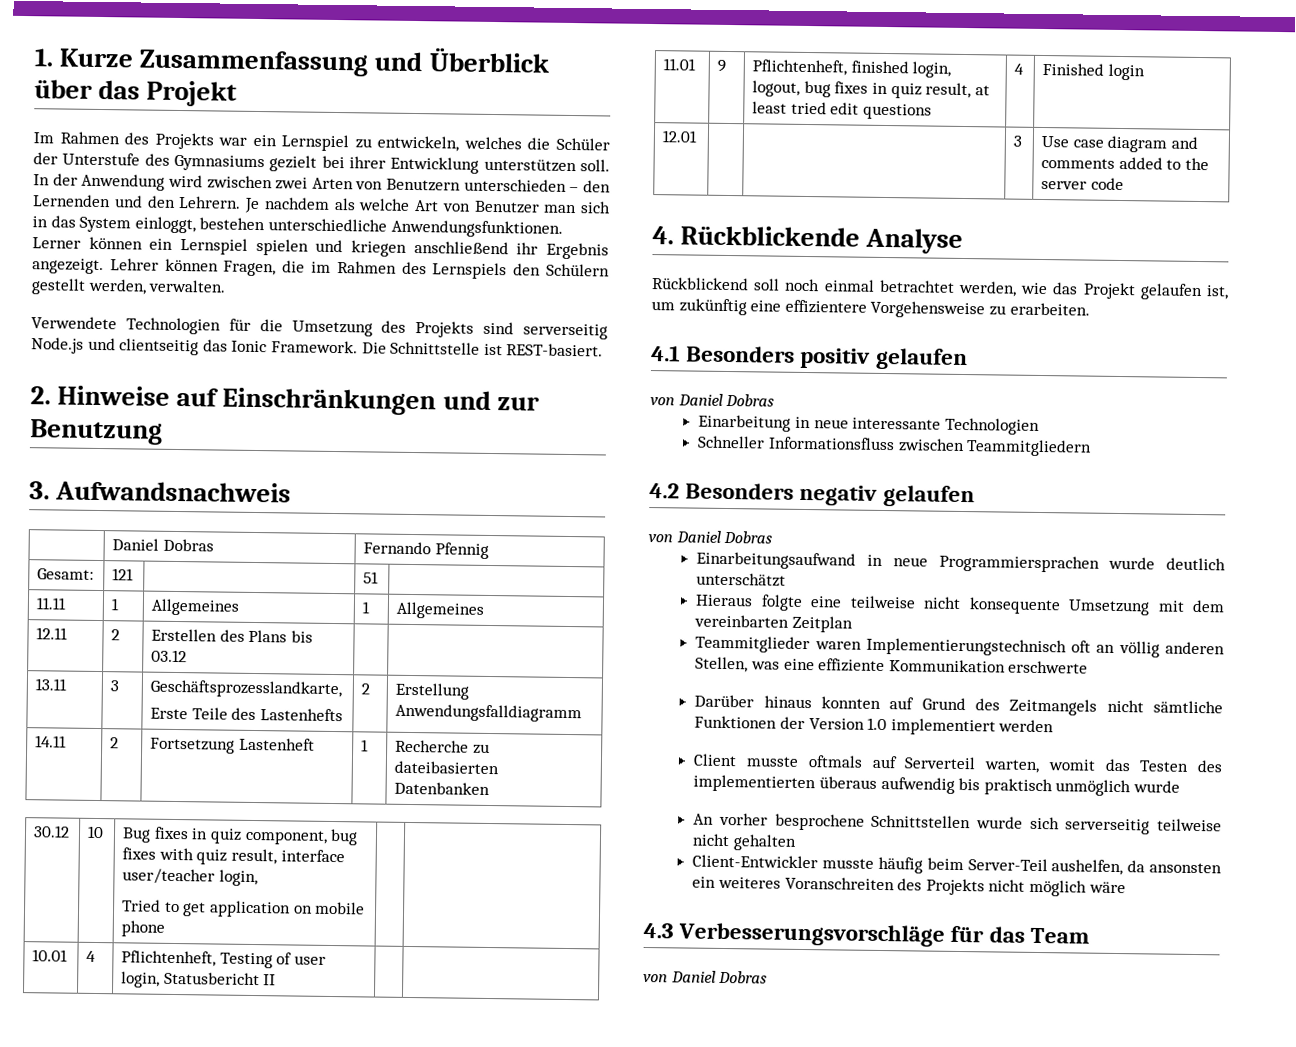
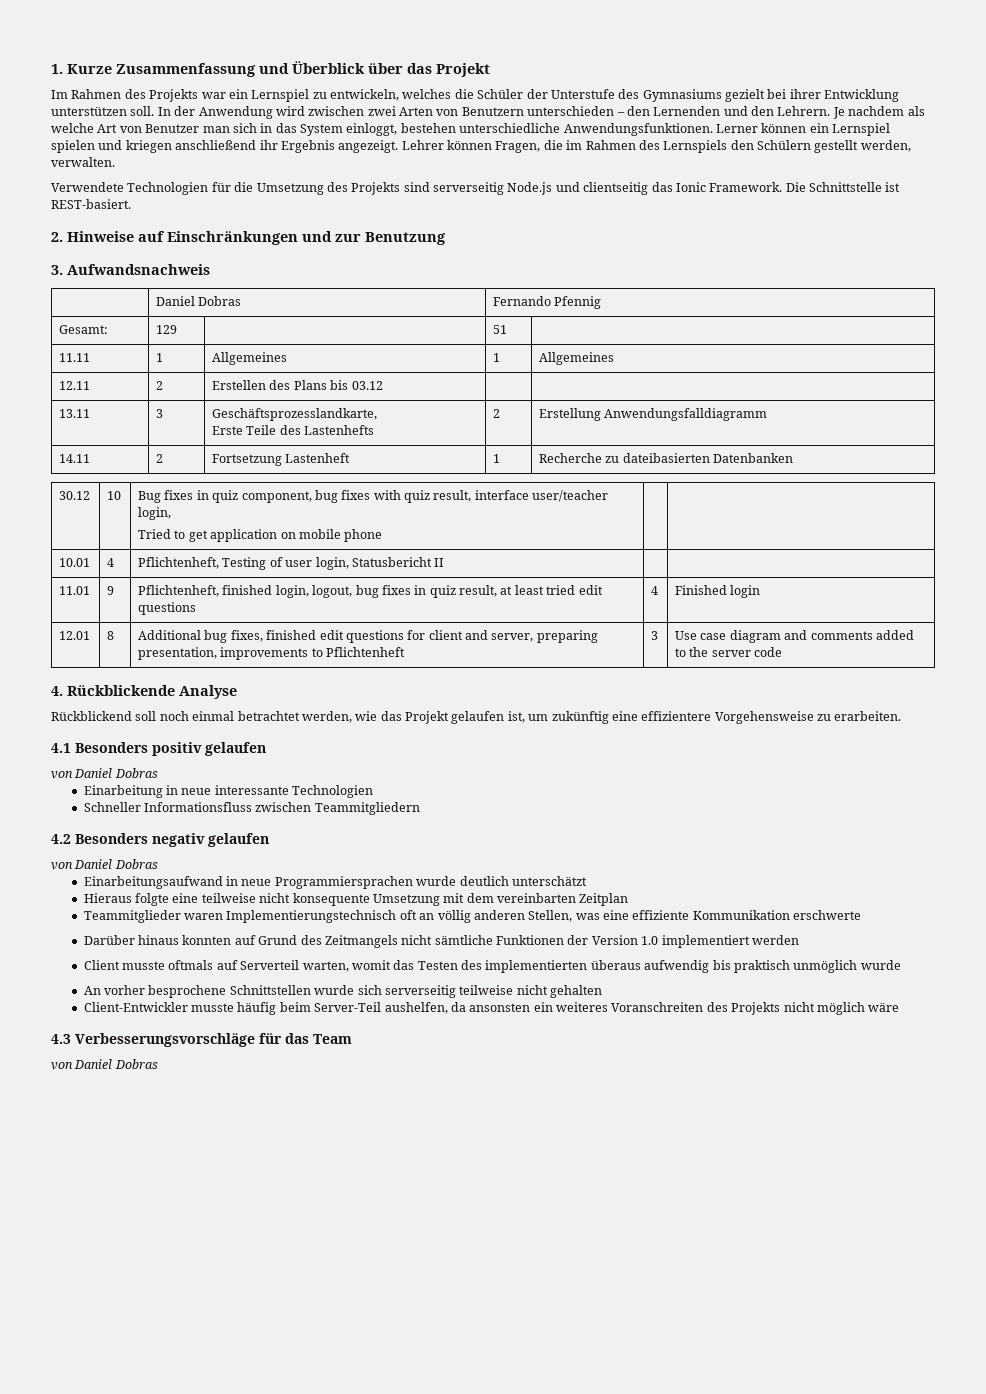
[112,568,135,581] 121 -> [156,325,178,334] 129
(699, 136) | -> [107,631,115,640] [138,630,598,643] [138,647,406,660] 8 | Additional bug fixes, finished edit questions for client and server, preparing presentation, improvements to Pflichtenheft

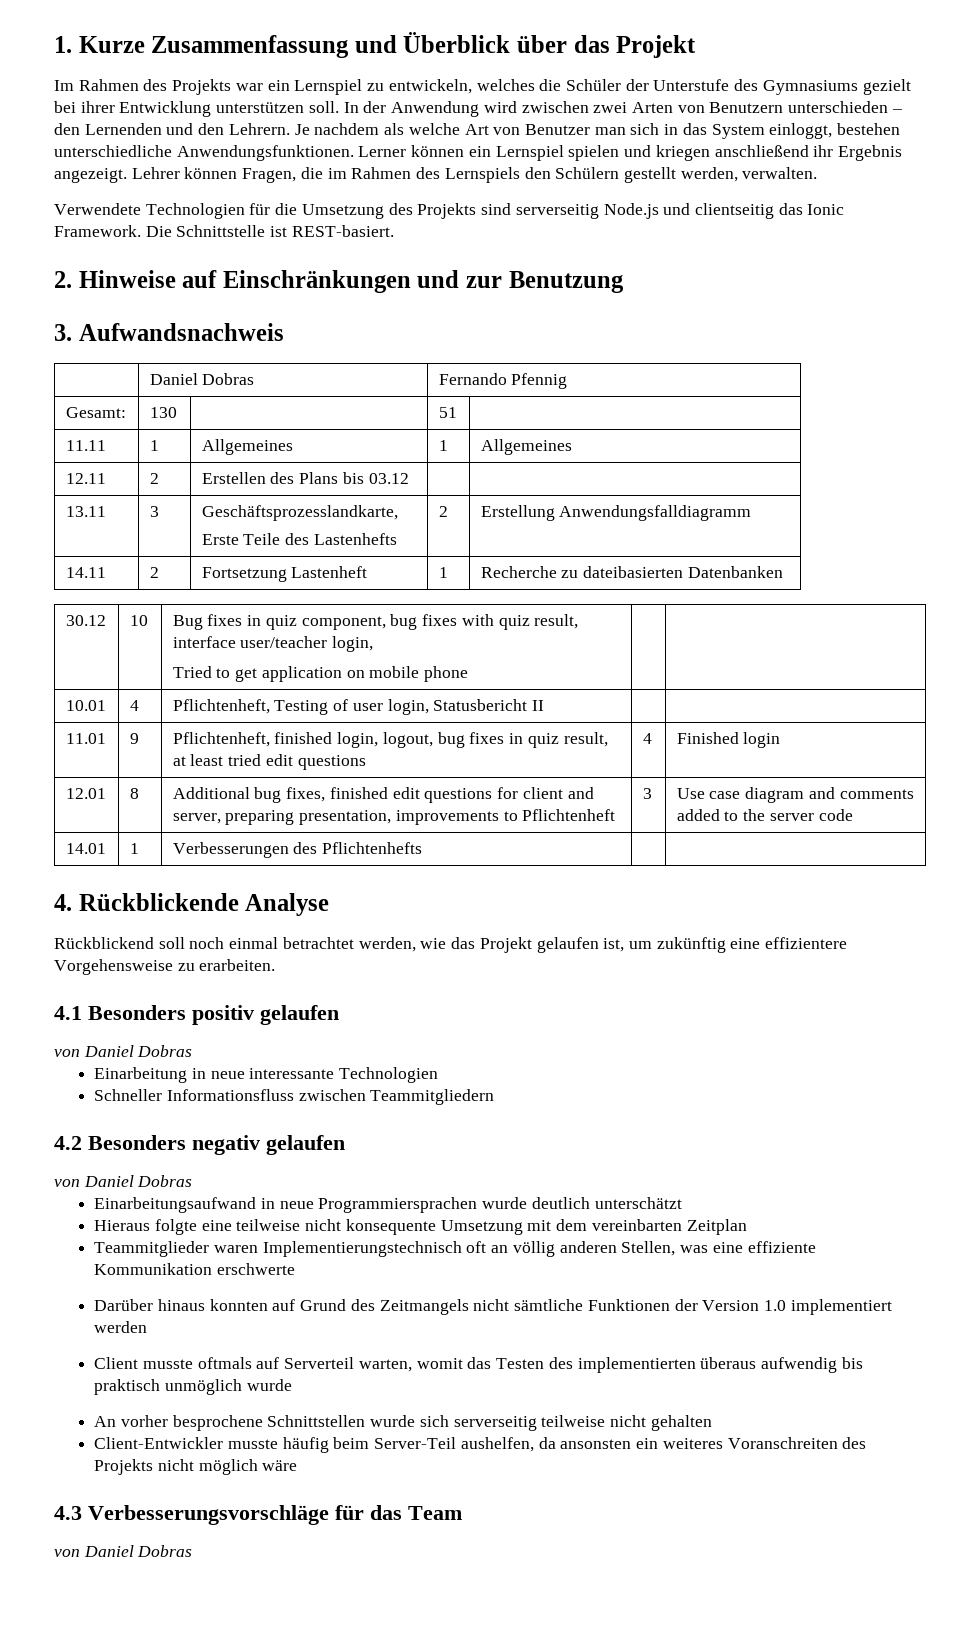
[156,325,178,334] 129 -> [149,407,177,418] 130
(783, 652) none -> [65,843,106,854] [129,843,139,854] [172,842,423,858] // 14.01 | 1 | Verbesserungen des Pflichtenhefts | |

